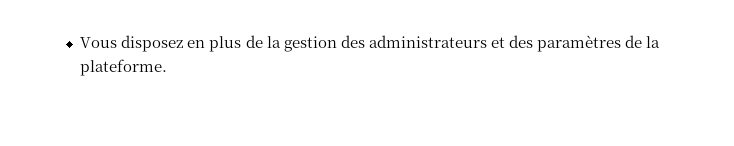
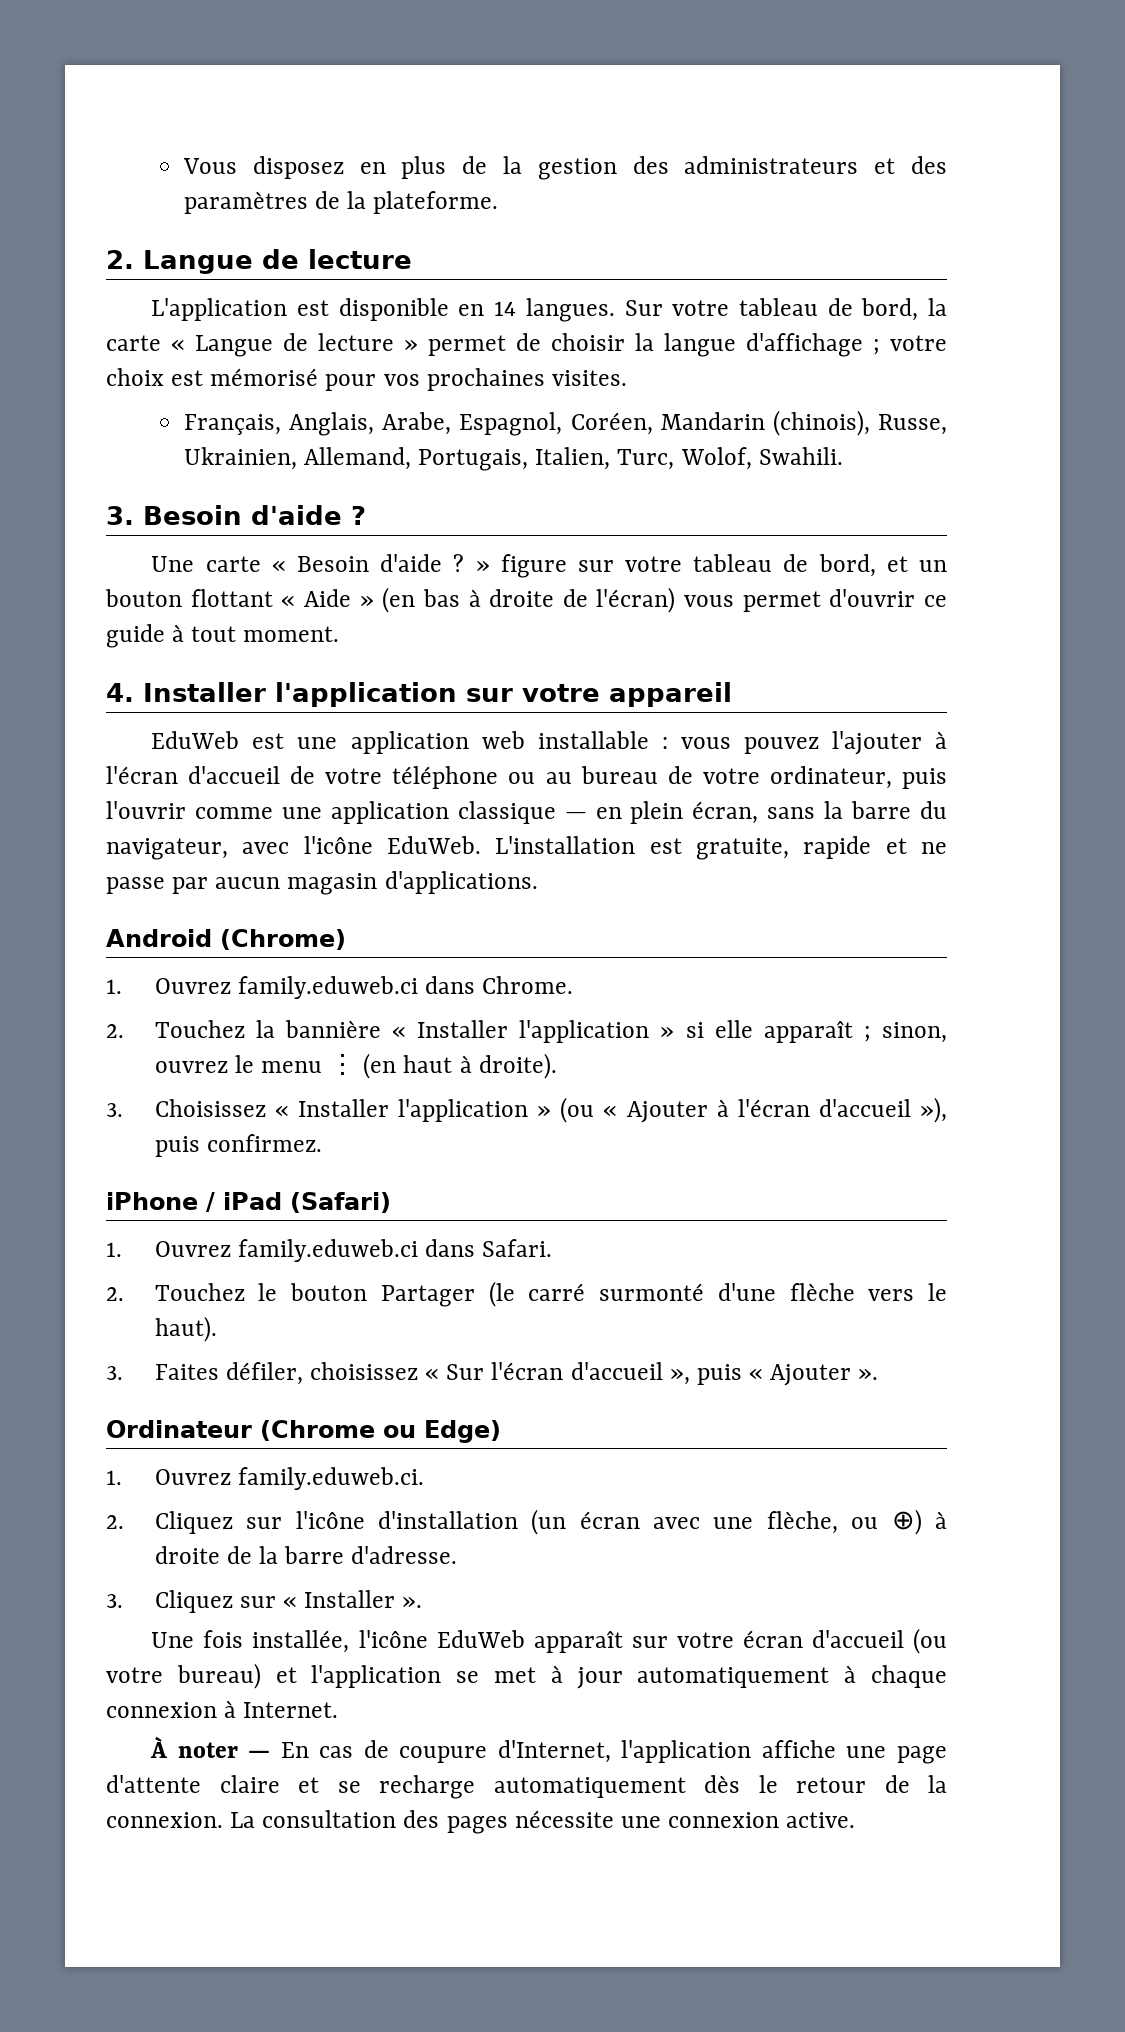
(168, 67) none -> [106,249,412,274] [151,298,948,322] [106,333,947,357] [106,368,627,391] [183,410,947,436] [183,447,843,471] [106,505,366,525] [151,554,948,578] [105,587,947,613] [106,624,340,648] [106,682,732,707] [151,731,947,755] [106,766,947,789] [106,801,947,824] [106,836,948,860] [106,871,538,895] [106,929,346,950] [106,976,574,999] [106,1020,947,1043] [154,1053,557,1079] [106,1097,947,1123] [154,1134,322,1157] [106,1192,391,1213] [106,1239,553,1262] [106,1281,947,1307] [154,1316,217,1342] [106,1362,879,1386] [106,1420,501,1443] [106,1467,424,1490] [106,1509,948,1535] [154,1546,458,1564] [106,1590,423,1613] [151,1628,947,1654] [106,1663,947,1689] [106,1700,339,1718] [150,1736,947,1764] [106,1775,947,1799] [106,1810,856,1834] // 2. Langue de lecture // L'application est disponible en 14 langues. Sur votre tableau de bord, la carte « Langue de lecture » permet de choisir la langue d'affichage ; votre choix est mémorisé pour vos prochaines visites. // Français, Anglais, Arabe, Espagnol, Coréen, Mandarin (chinois), Russe, Ukrainien, Allemand, Portugais, Italien, Turc, Wolof, Swahili. // 3. Besoin d'aide ? // Une carte « Besoin d'aide ? » figure sur votre tableau de bord, et un bouton flottant « Aide » (en bas à droite de l'écran) vous permet d'ouvrir ce guide à tout moment. // 4. Installer l'application sur votre appareil // EduWeb est une application web installable : vous pouvez l'ajouter à l'écran d'accueil de votre téléphone ou au bureau de votre ordinateur, puis l'ouvrir comme une application classique — en plein écran, sans la barre du navigateur, avec l'icône EduWeb. L'installation est gratuite, rapide et ne passe par aucun magasin d'applications. // Android (Chrome) // 1. Ouvrez family.eduweb.ci dans Chrome. // 2. Touchez la bannière « Installer l'application » si elle apparaît ; sinon, ouvrez le menu ⋮ (en haut à droite). // 3. Choisissez « Installer l'application » (ou « Ajouter à l'écran d'accueil »), puis confirmez. // iPhone / iPad (Safari) // 1. Ouvrez family.eduweb.ci dans Safari. // 2. Touchez le bouton Partager (le carré surmonté d'une flèche vers le haut). // 3. Faites défiler, choisissez « Sur l'écran d'accueil », puis « Ajouter ». // Ordinateur (Chrome ou Edge) // 1. Ouvrez family.eduweb.ci. // 2. Cliquez sur l'icône d'installation (un écran avec une flèche, ou ⊕) à droite de la barre d'adresse. // 3. Cliquez sur « Installer ». // Une fois installée, l'icône EduWeb apparaît sur votre écran d'accueil (ou votre bureau) et l'application se met à jour automatiquement à chaque connexion à Internet. // À noter — En cas de coupure d'Internet, l'application affiche une page d'attente claire et se recharge automatiquement dès le retour de la connexion. La consultation des pages nécessite une connexion active.

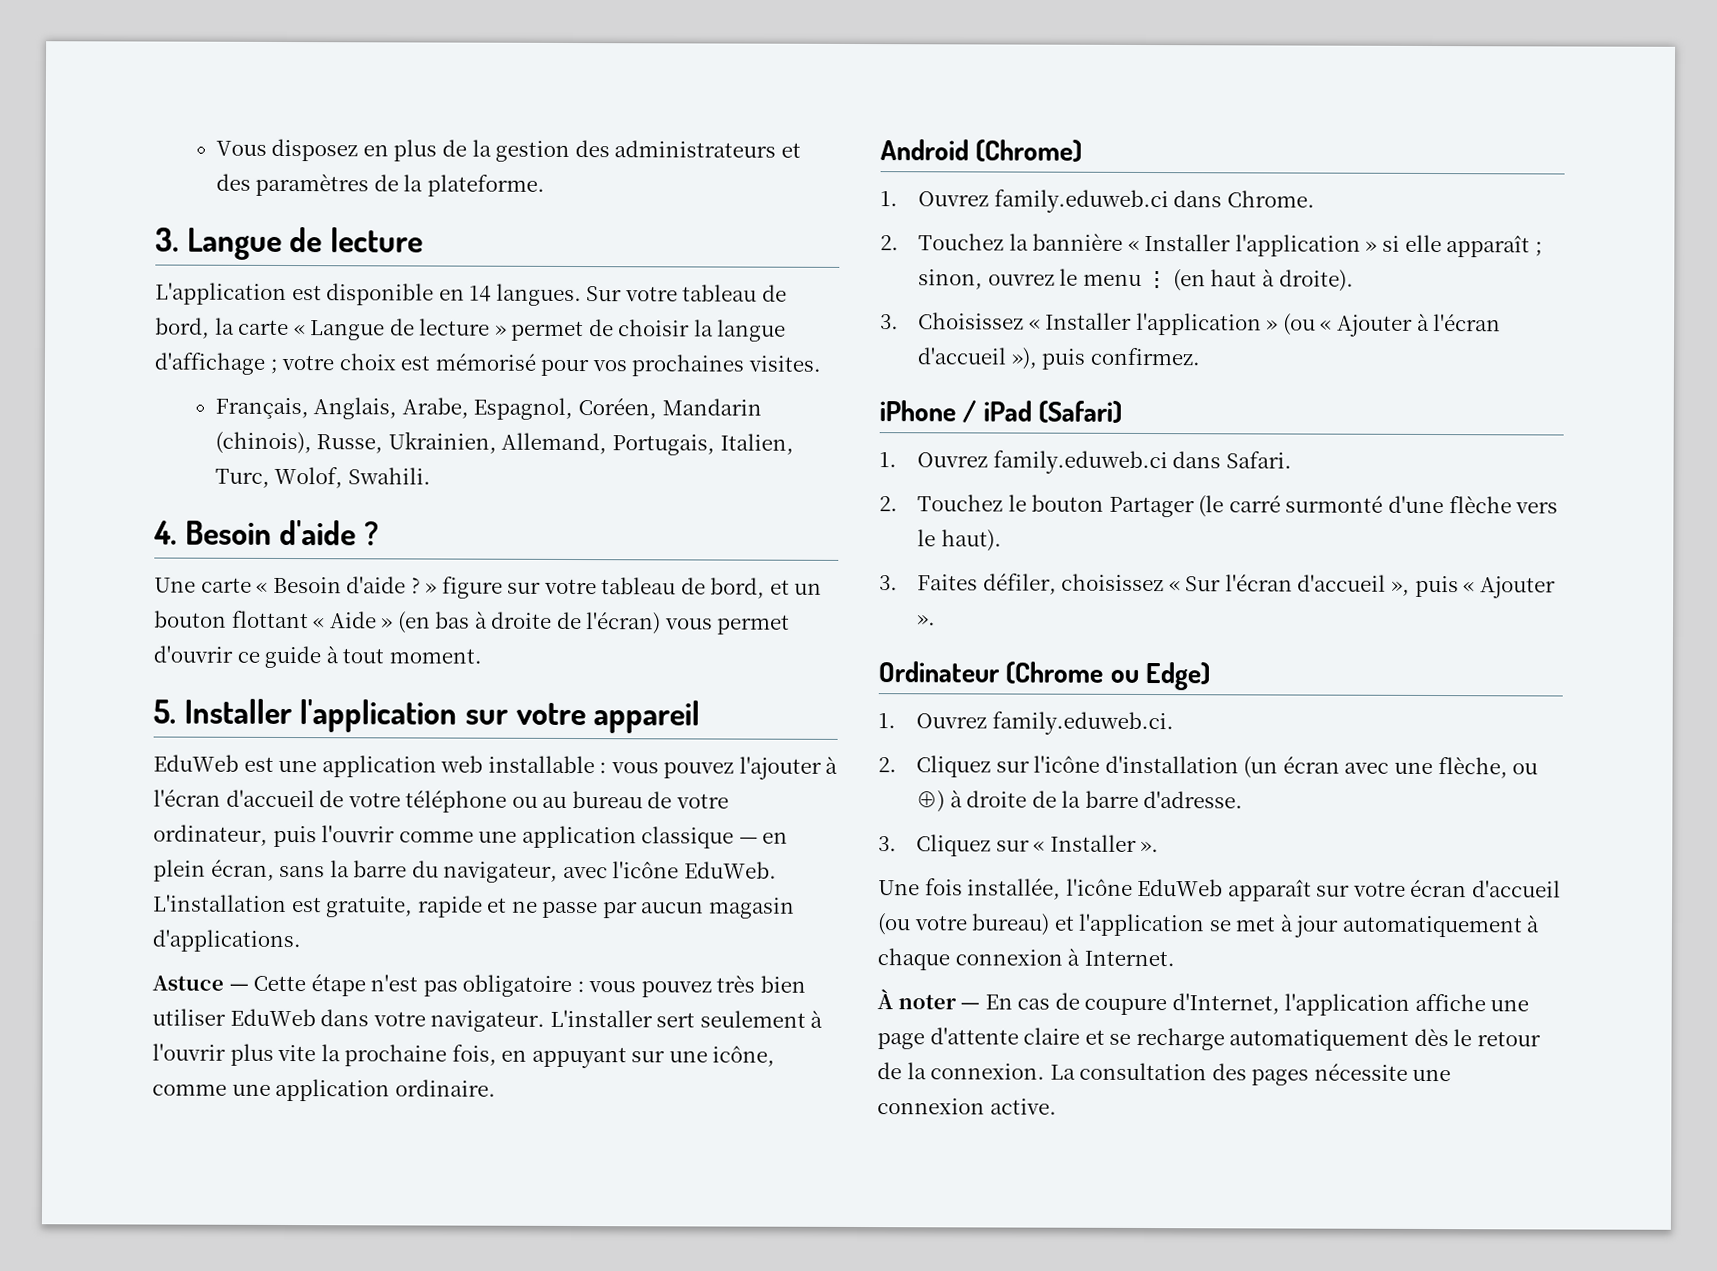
[106,250,134,269] 2. -> [155,227,179,252] 3.
[106,506,134,525] 3. -> [153,520,177,545] 4.
[106,683,134,702] 4. -> [153,699,176,724] 5.
(538, 882) none -> [152,974,806,998] [152,1008,824,1032] [152,1043,776,1069] [152,1078,496,1102] // Astuce — Cette étape n'est pas obligatoire : vous pouvez très bien utiliser EduWeb dans votre navigateur. L'installer sert seulement à l'ouvrir plus vite la prochaine fois, en appuyant sur une icône, comme une application ordinaire.

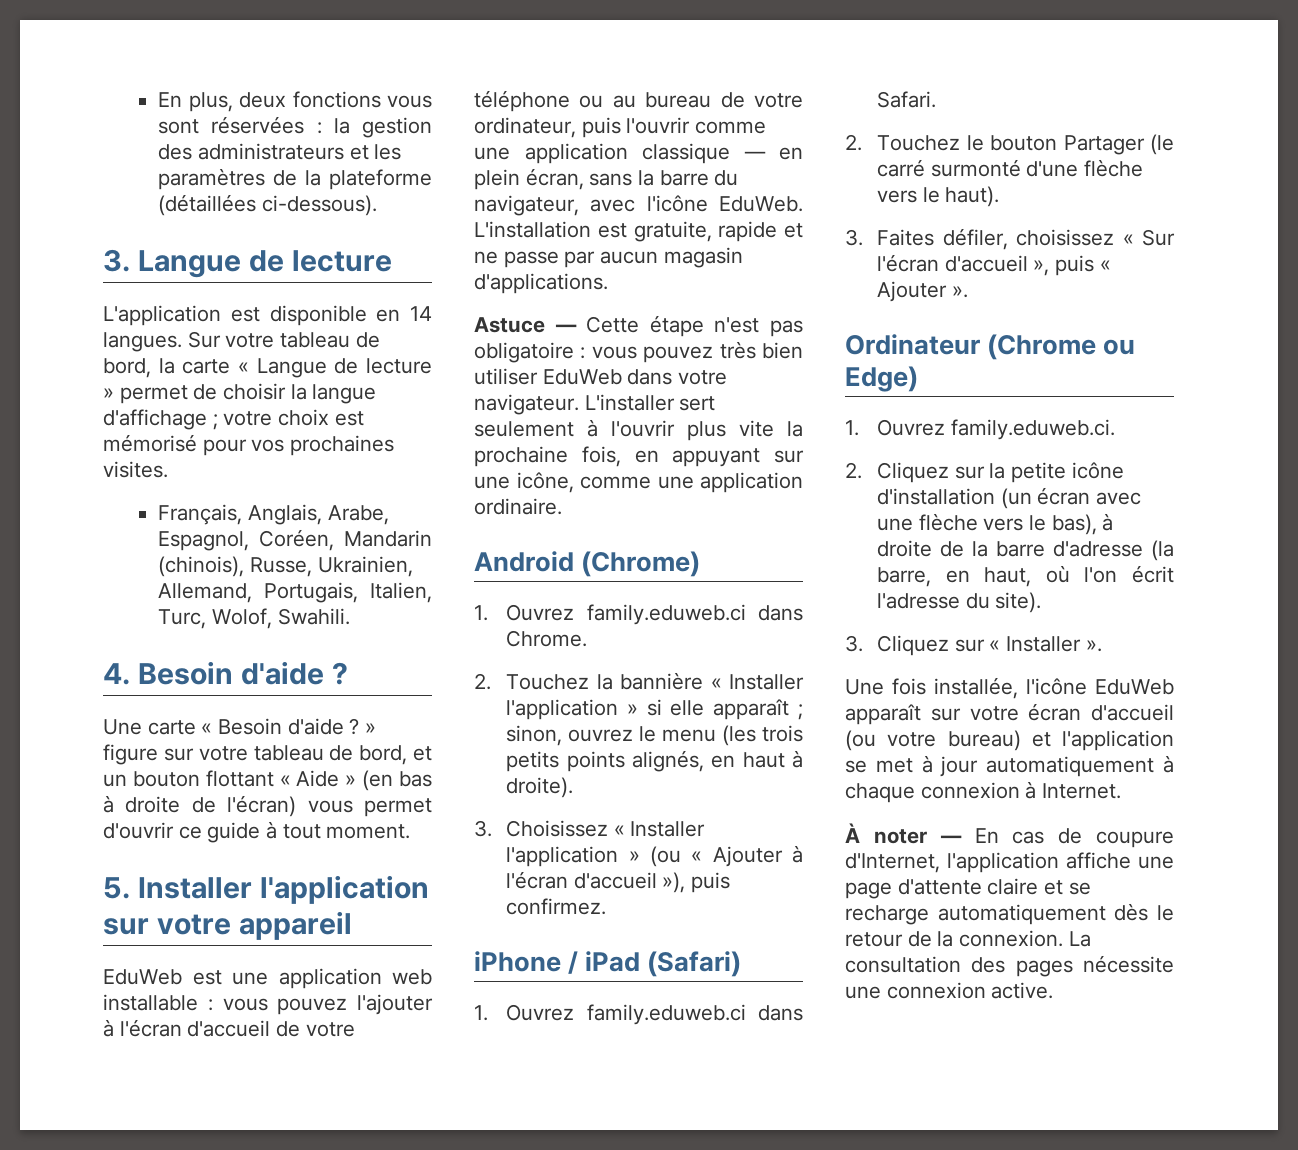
[215,138,467,162] Vous disposez en plus de -> [158,91,432,112] [158,116,322,134] En plus, deux fonctions vous sont réservées :
[215,173,251,191] des -> [374,144,402,160] les
[426,174,545,197] plateforme. -> [329,169,432,190] [158,194,377,216] plateforme (détaillées ci-dessous).
[1146,269,1206,292] ⋮ (en -> [722,725,803,746] [506,750,736,772] (les trois petits points alignés, en
[1033,755,1101,773] l'icône -> [989,462,1124,483] la petite icône
[1437,757,1539,779] [916,790,946,813] flèche, ou ⊕) -> [918,513,1097,535] flèche vers le bas),
[1143,790,1244,809] d'adresse. -> [1053,540,1174,561] [877,565,1174,587] [877,592,1042,613] d'adresse (la barre, en haut, où l'on écrit l'adresse du site).

